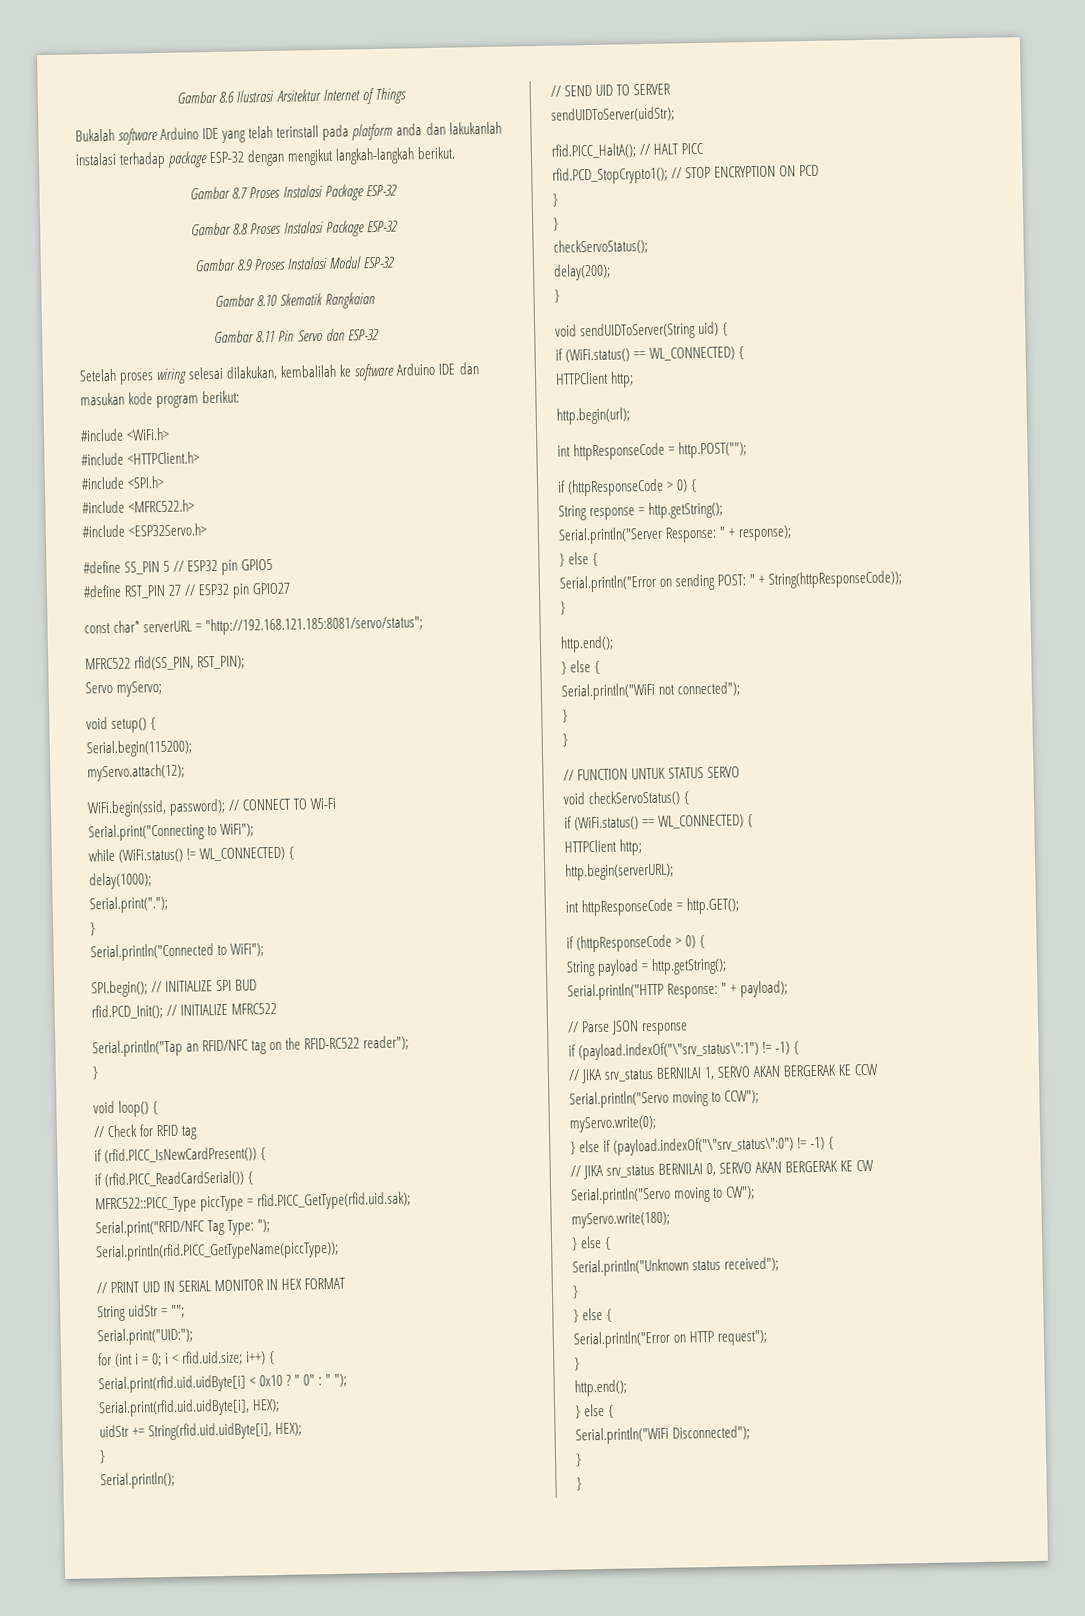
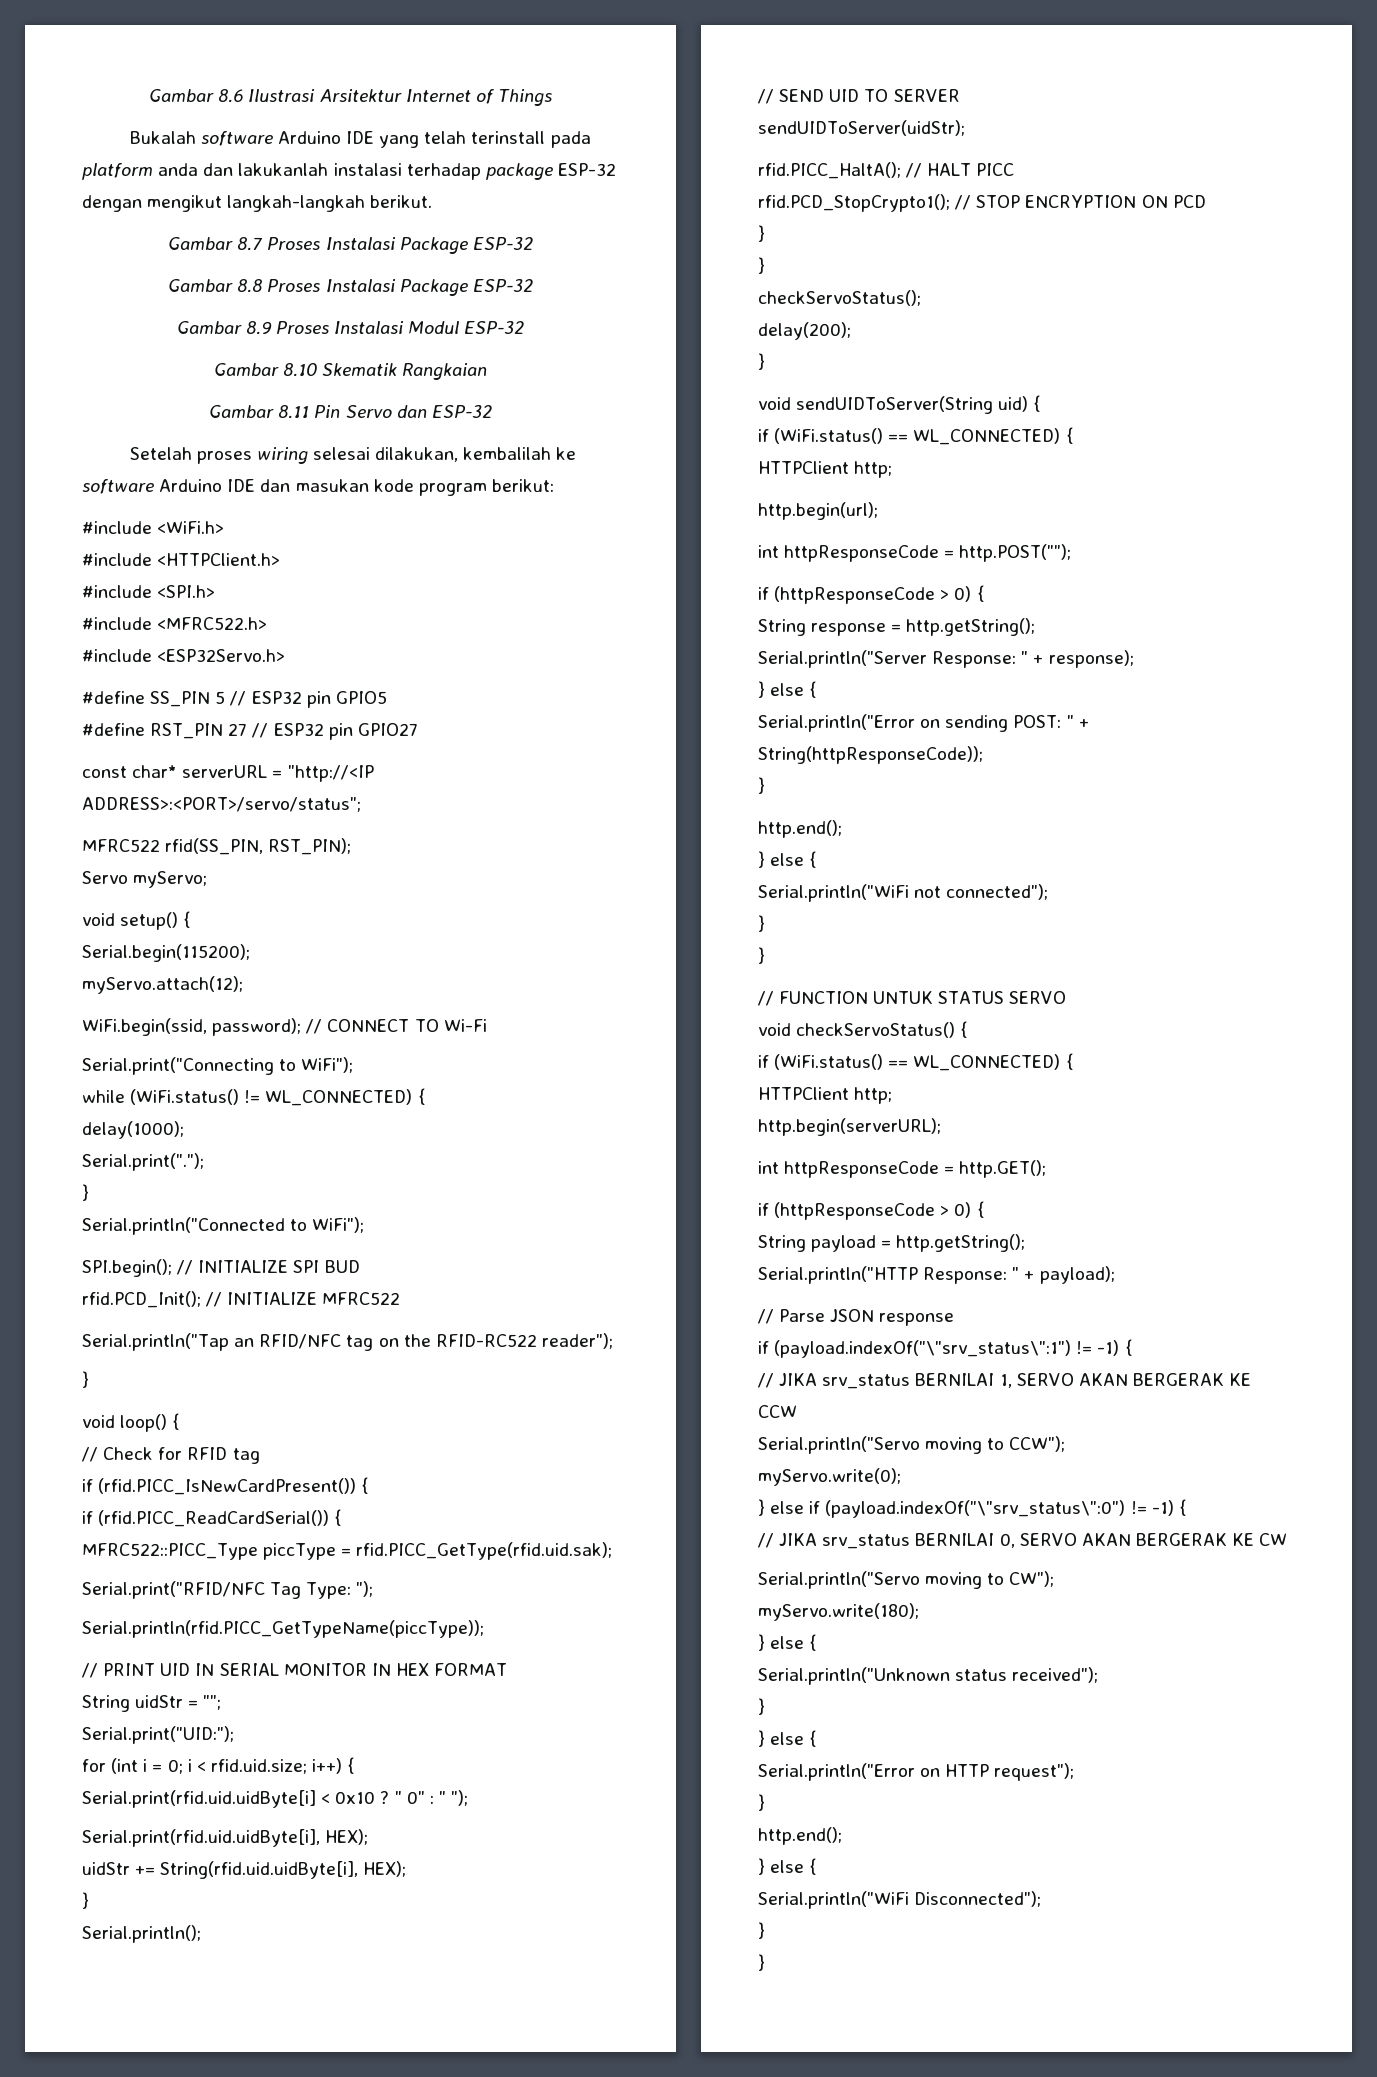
[205,615,424,636] "http://192.168.121.185:8081/servo/status"; -> [287,765,374,782] [82,797,361,812] "http://<IP ADDRESS>:<PORT>/servo/status";

